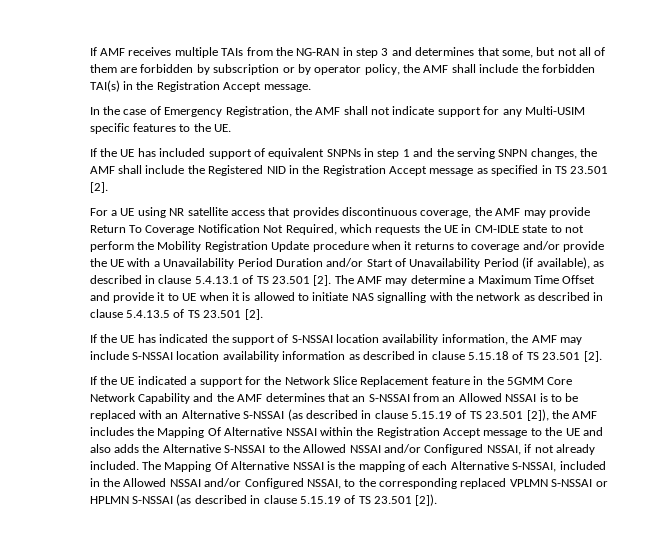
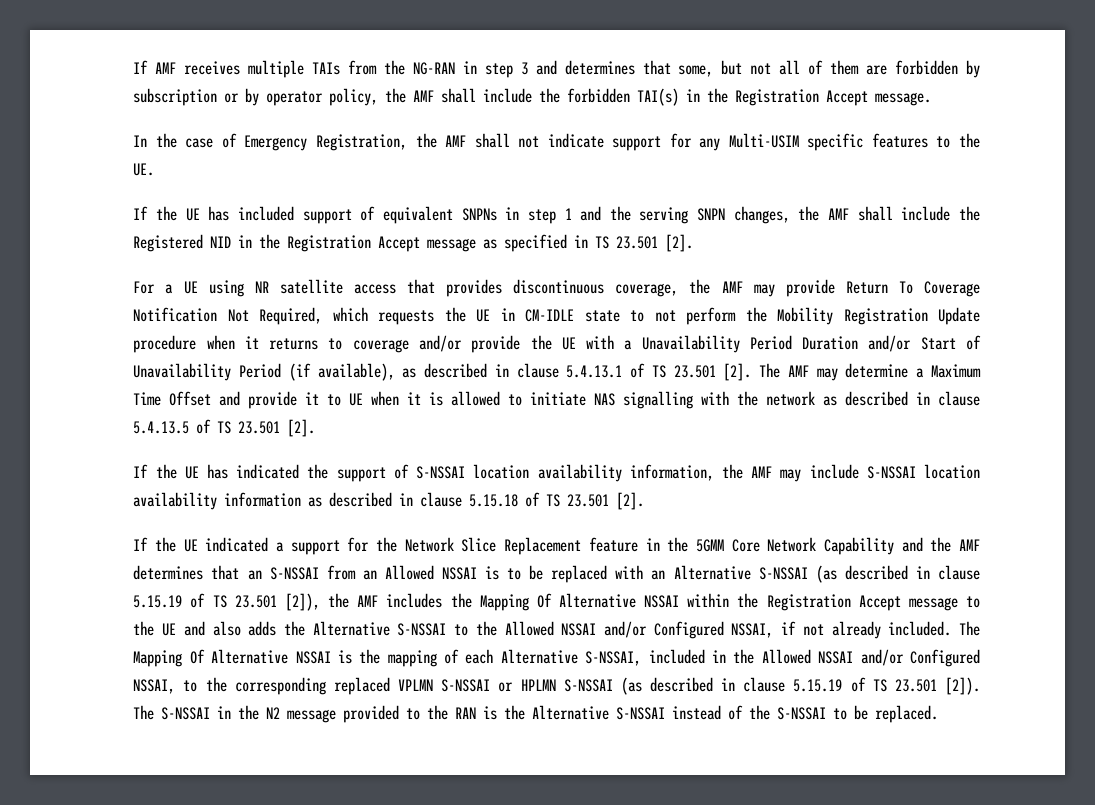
(438, 500) none -> [133,705,939,723] The S-NSSAI in the N2 message provided to the RAN is the Alternative S-NSSAI instead of the S-NSSAI to be replaced.

